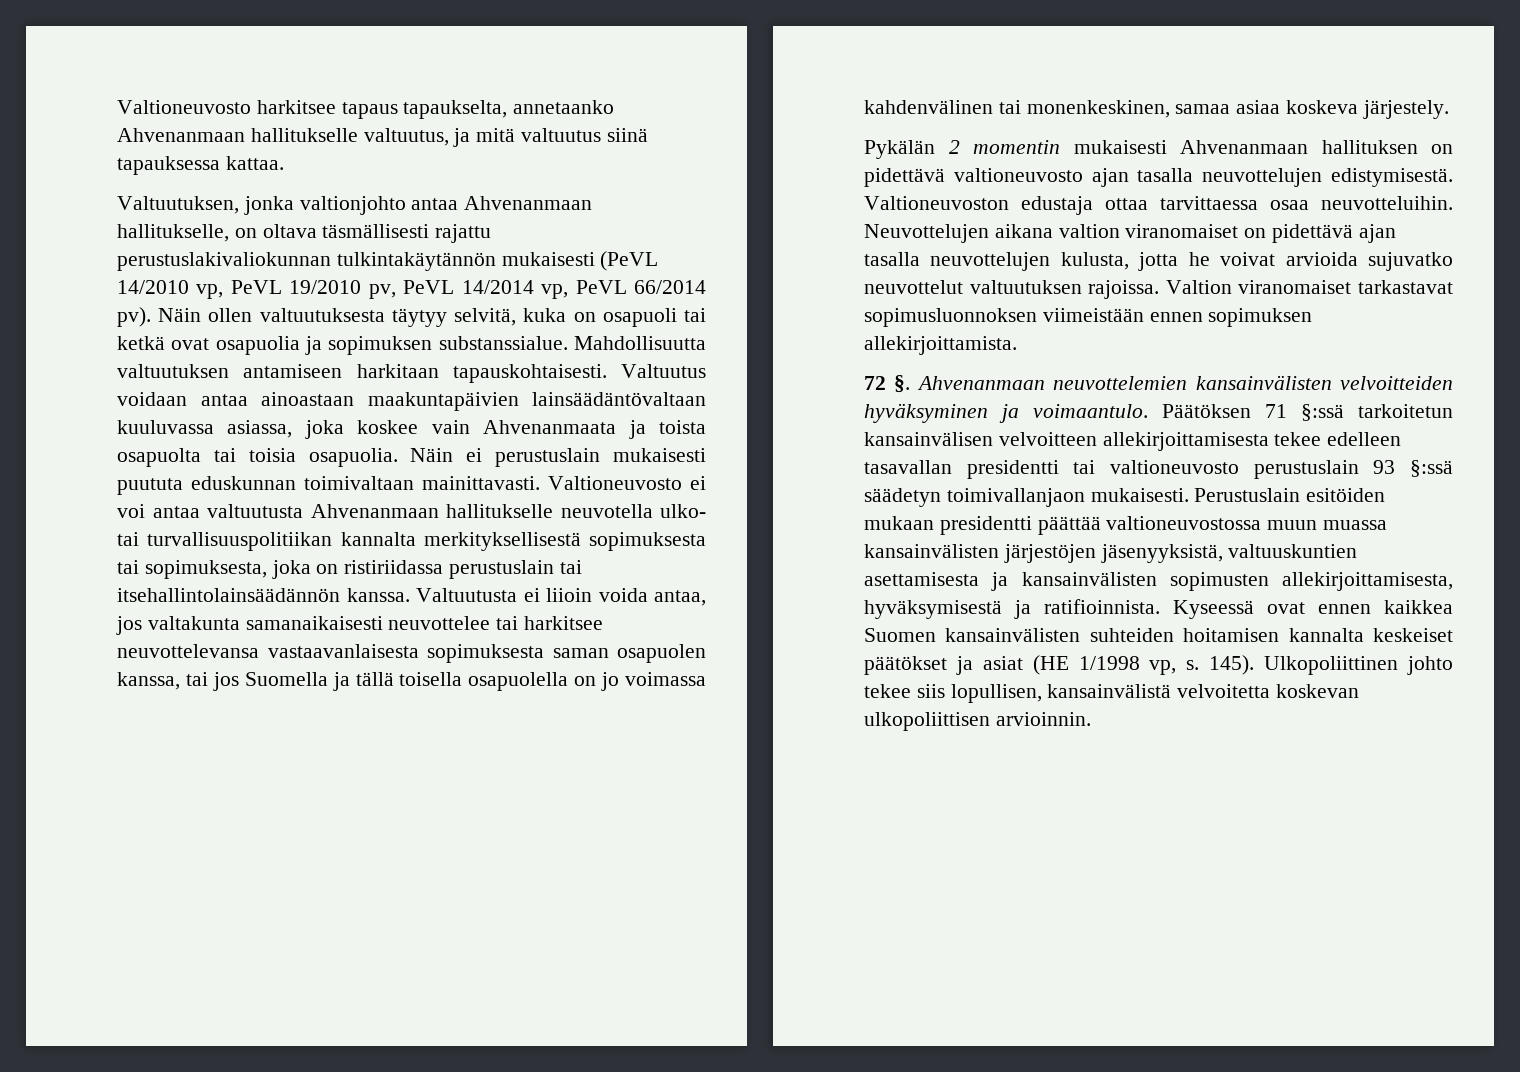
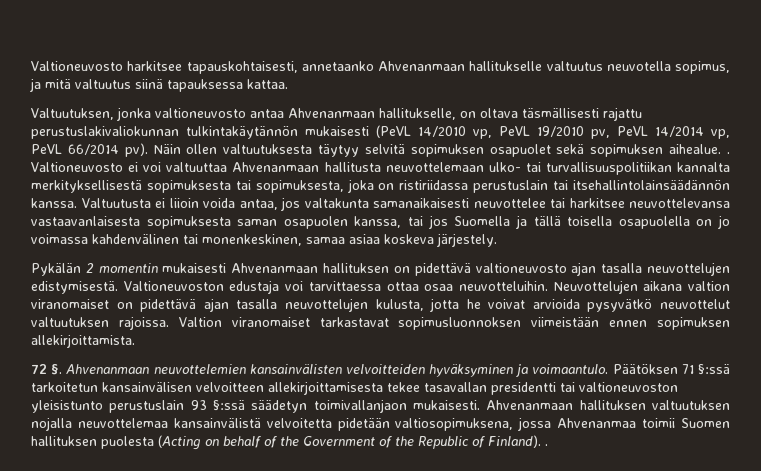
[341,100,508,119] tapaus tapaukselta, -> [186,61,298,74] tapauskohtaisesti,
[363,128,449,146] valtuutus, -> [546,61,730,74] valtuutus neuvotella sopimus,
[299,196,406,215] valtionjohto -> [155,108,246,118] valtioneuvosto
[454,308,706,327] [117,336,706,355] [117,364,706,383] [117,392,706,411] [117,420,707,439] [117,448,706,467] [117,476,706,495] [117,504,653,518] selvitä, kuka on osapuoli tai ketkä ovat osapuolia ja sopimuksen substanssialue. Mahdollisuutta valtuutuksen antamiseen harkitaan tapauskohtaisesti. Valtuutus voidaan antaa ainoastaan maakuntapäivien lainsäädäntövaltaan kuuluvassa asiassa, joka koskee vain Ahvenanmaata ja toista osapuolta tai toisia osapuolia. Näin ei perustuslain mukaisesti puututa eduskunnan toimivaltaan mainittavasti. Valtioneuvosto ei voi antaa valtuutusta Ahvenanmaan hallitukselle neuvotella -> [364,144,730,157] [31,162,484,172] selvitä sopimuksen osapuolet sekä sopimuksen aihealue. . Valtioneuvosto ei voi valtuuttaa Ahvenanmaan hallitusta neuvottelemaan
[1105,196,1258,210] ottaa tarvittaessa -> [285,281,419,291] voi tarvittaessa ottaa
[1368,252,1453,271] sujuvatko -> [587,298,653,312] pysyvätkö
[1327,432,1402,446] edelleen -> (420, 387) none
[1110,460,1239,474] valtioneuvosto -> [579,382,678,392] [31,400,103,413] valtioneuvoston yleisistunto
[1194,488,1386,502] [864,516,1388,535] [864,544,1358,563] [864,572,1453,591] [864,599,1453,619] [864,628,1453,642] [864,655,1453,675] [864,684,1360,703] [864,712,1091,731] Perustuslain esitöiden mukaan presidentti päättää valtioneuvostossa muun muassa kansainvälisten järjestöjen jäsenyyksistä, valtuuskuntien asettamisesta ja kansainvälisten sopimusten allekirjoittamisesta, hyväksymisestä ja ratifioinnista. Kyseessä ovat ennen kaikkea Suomen kansainvälisten suhteiden hoitamisen kannalta keskeiset päätökset ja asiat (HE 1/1998 vp, s. 145). Ulkopoliittinen johto tekee siis lopullisen, kansainvälistä velvoitetta koskevan ulkopoliittisen arvioinnin. -> [486,400,730,410] [31,417,731,431] [31,435,548,450] Ahvenanmaan hallituksen valtuutuksen nojalla neuvottelemaa kansainvälistä velvoitetta pidetään valtiosopimuksena, jossa Ahvenanmaa toimii Suomen hallituksen puolesta (Acting on behalf of the Government of the Republic of Finland). .

